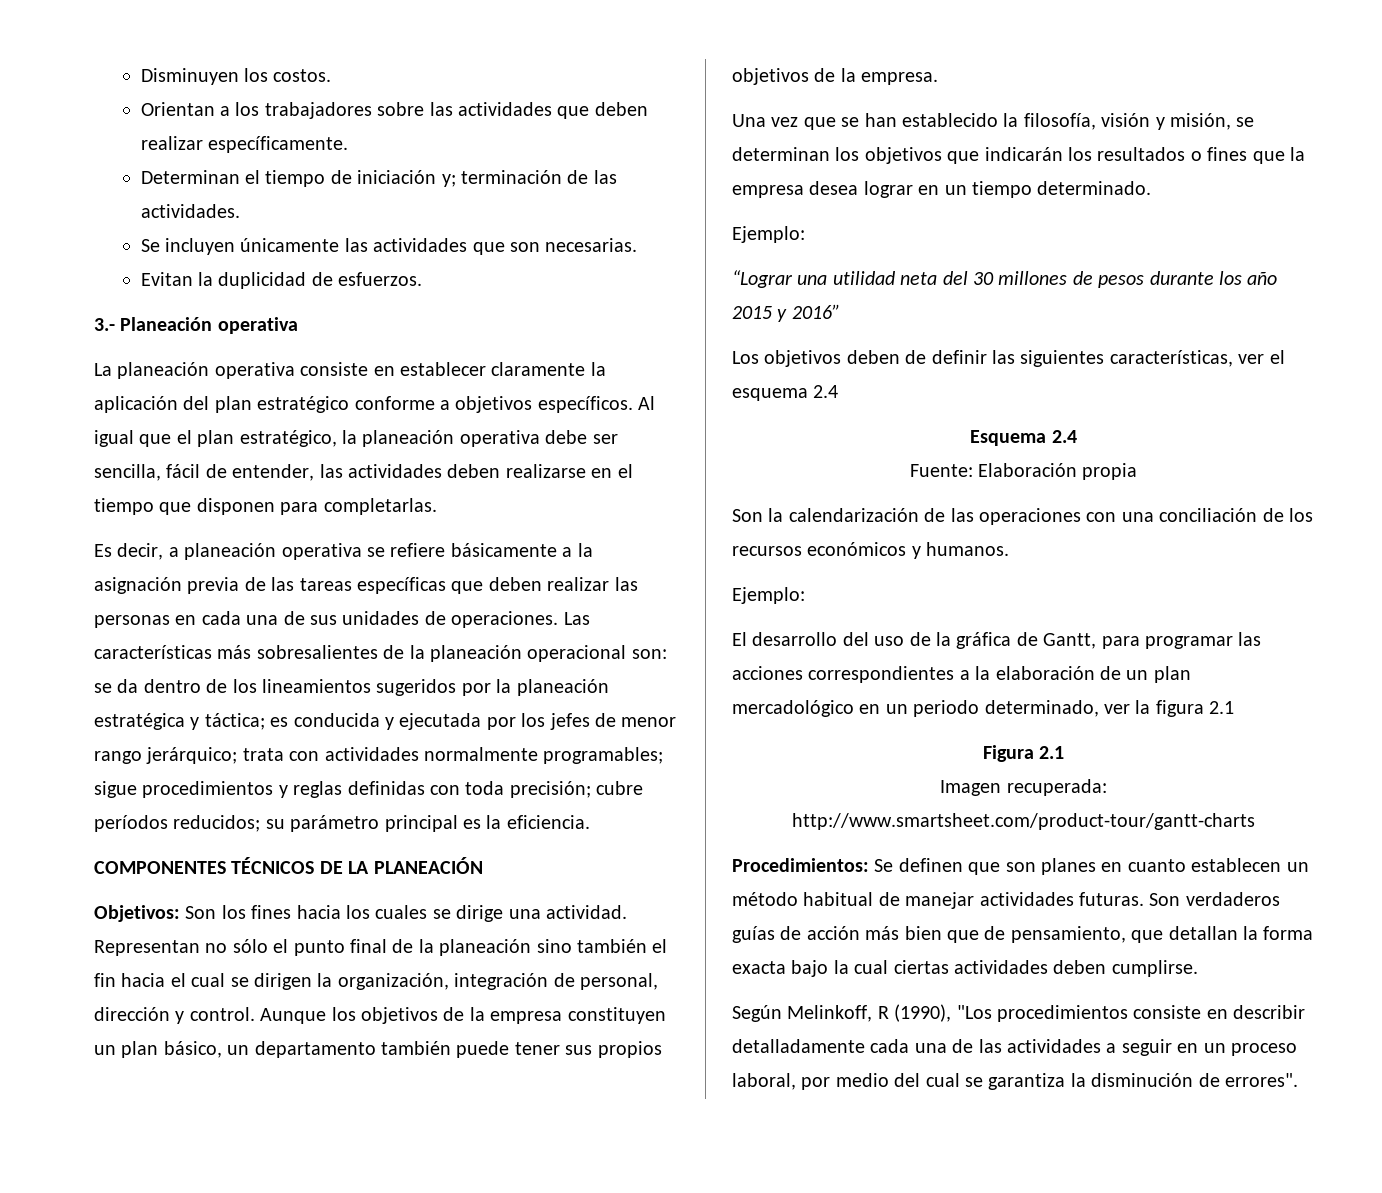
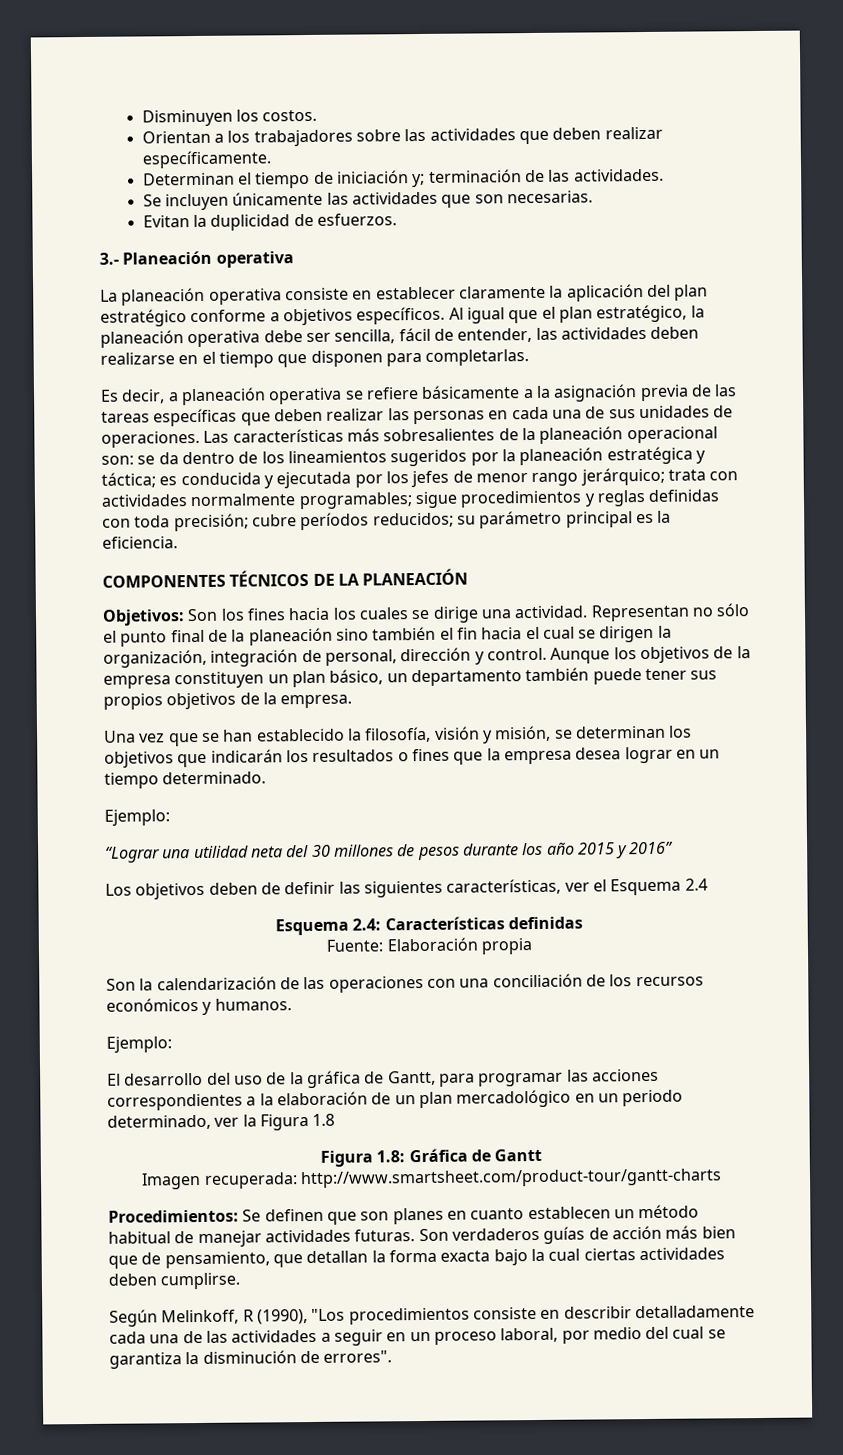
[732,388,808,401] esquema -> [610,878,682,896] Esquema
[1051,430,1077,443] 2.4 -> [352,916,583,931] 2.4: Características definidas
[1155,700,1235,717] [982,745,1065,762] figura 2.1 // Figura 2.1 -> [259,1113,336,1131] [319,1148,543,1167] Figura 1.8 // Figura 1.8: Gráfica de Gantt

